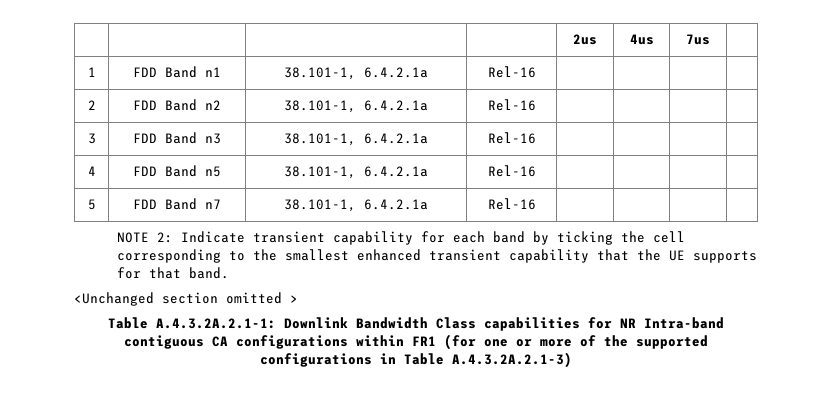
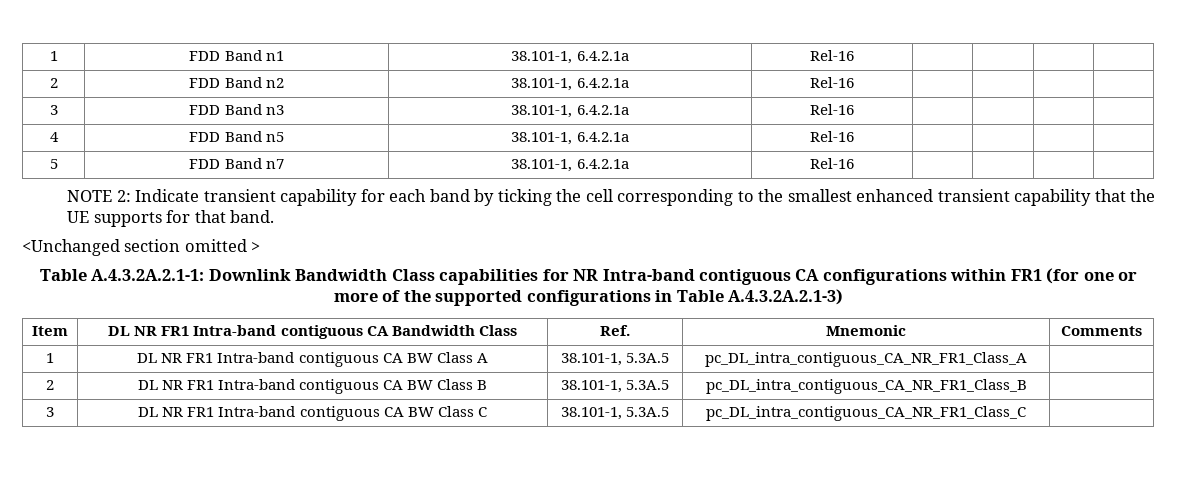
[573,34,597,45] [629,34,654,45] [686,34,710,45] | | | | 2us | 4us | 7us | // -> (49, 56) none
(572, 360) none -> [32,326,68,336] [108,325,517,339] [600,325,630,336] [826,325,906,336] [1061,326,1142,336] [46,353,54,363] [137,352,488,367] [560,353,670,366] [705,352,1027,367] [46,380,54,390] [137,379,488,394] [560,380,670,393] [705,379,1027,394] [46,407,54,417] [138,406,487,421] [560,407,670,420] [706,406,1026,421] // Item | DL NR FR1 Intra-band contiguous CA Bandwidth Class | Ref. | Mnemonic | Comments // 1 | DL NR FR1 Intra-band contiguous CA BW Class A | 38.101-1, 5.3A.5 | pc_DL_intra_contiguous_CA_NR_FR1_Class_A | // 2 | DL NR FR1 Intra-band contiguous CA BW Class B | 38.101-1, 5.3A.5 | pc_DL_intra_contiguous_CA_NR_FR1_Class_B | // 3 | DL NR FR1 Intra-band contiguous CA BW Class C | 38.101-1, 5.3A.5 | pc_DL_intra_contiguous_CA_NR_FR1_Class_C |

